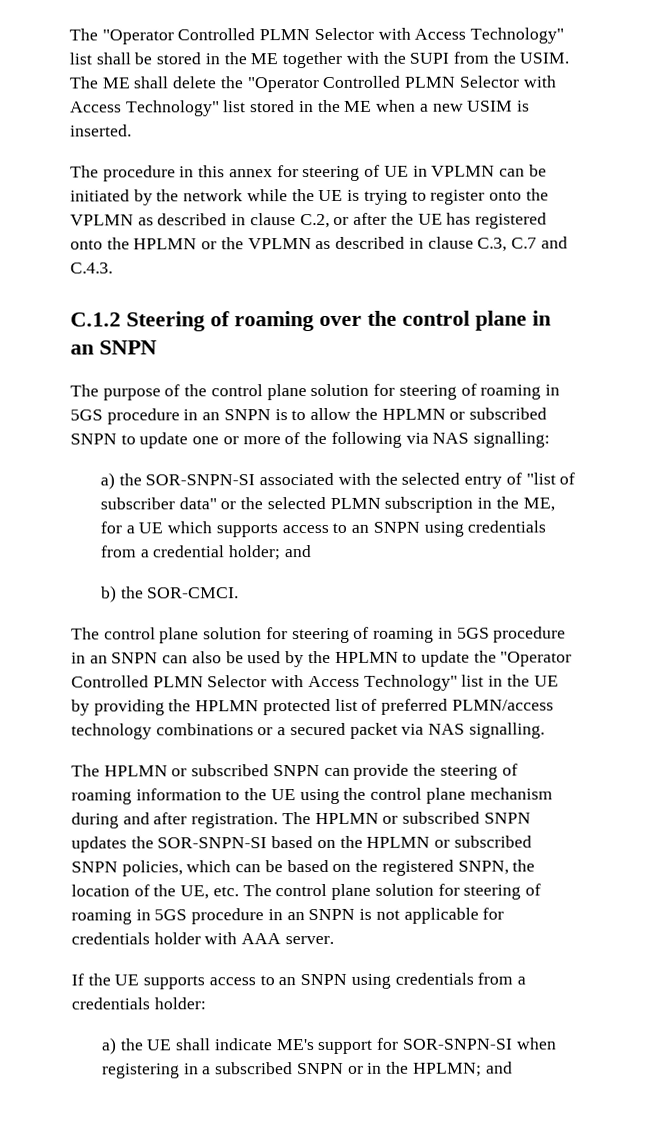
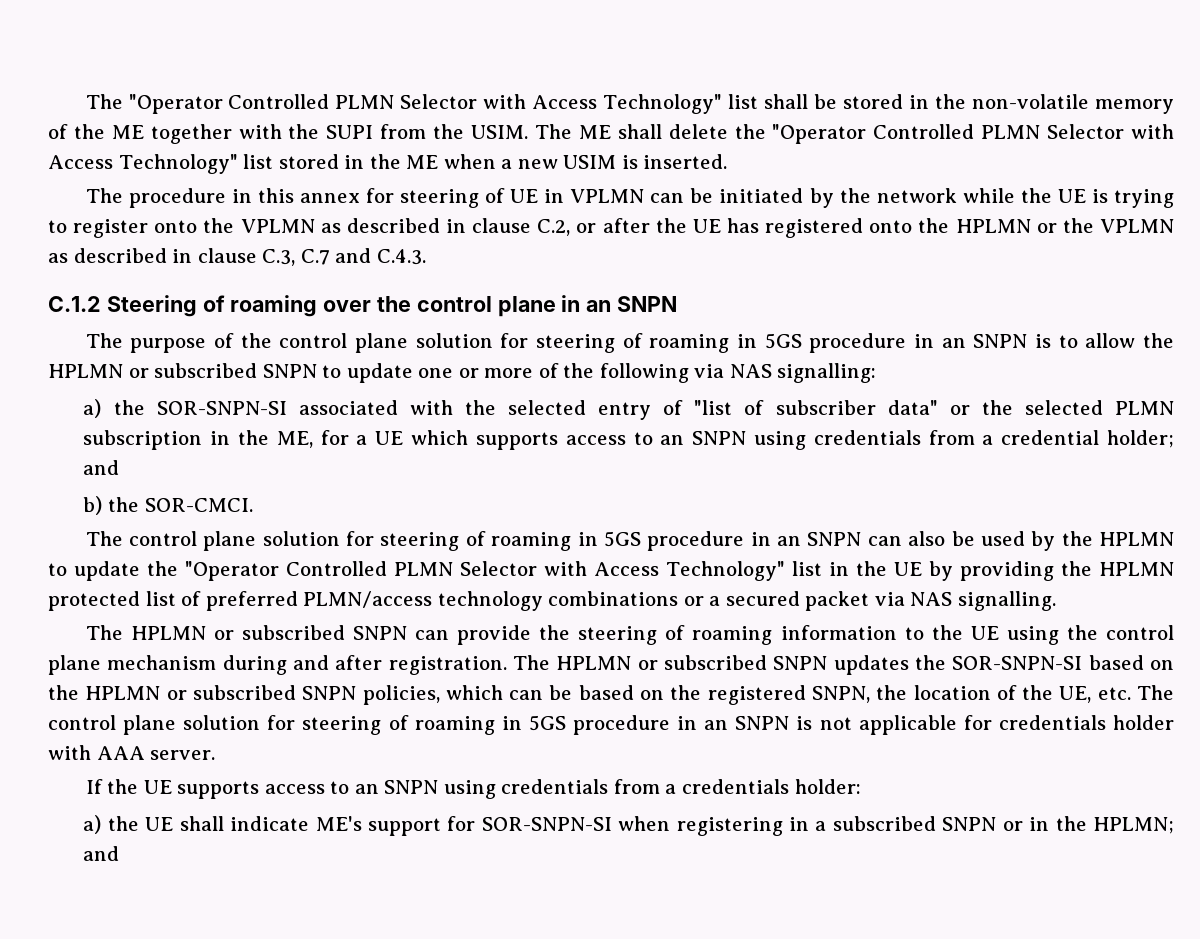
(247, 58) none -> [972,94,1175,114] [48,124,105,139] non-volatile memory of the

